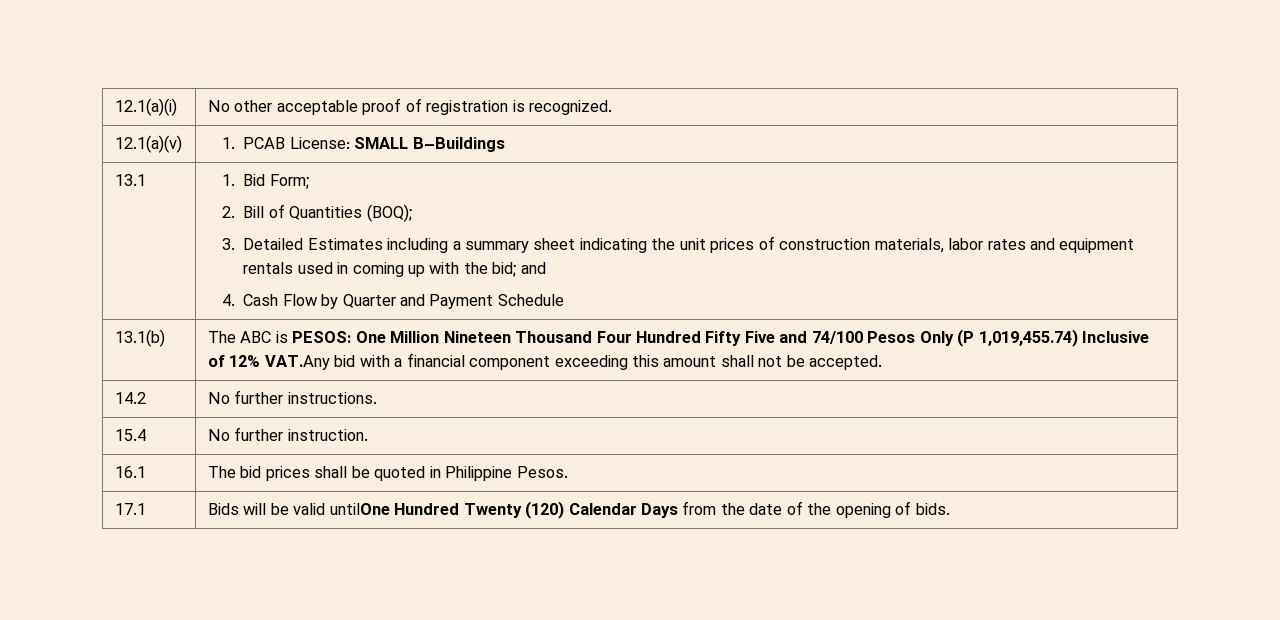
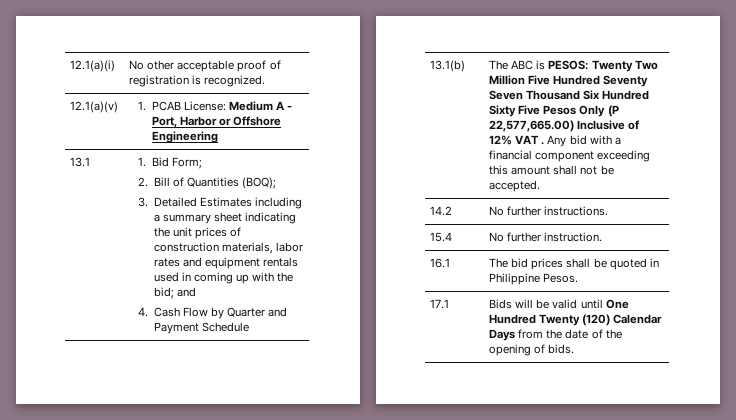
[354,137,505,152] SMALL B–Buildings -> [229,101,293,111] [151,116,282,128] [151,131,218,143] Medium A - Port, Harbor or Offshore Engineering
[355,331,863,346] One Million Nineteen Thousand Four Hundred Fifty Five and 74/100 -> [591,60,658,72] [489,75,649,87] [489,90,650,100] [489,105,541,117] Twenty Two Million Five Hundred Seventy Seven Thousand Six Hundred Sixty Five
[978,329,1078,347] 1,019,455.74) -> [489,120,575,132] 22,577,665.00)
[264,355,330,370] VAT.Any -> [515,135,567,147] VAT . Any
[329,503,390,515] untilOne -> [580,299,629,309] until One

